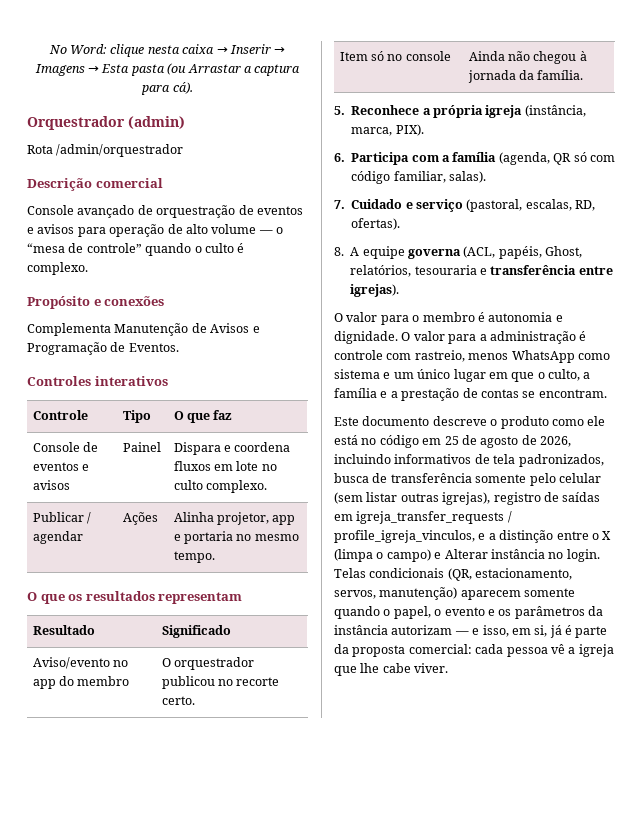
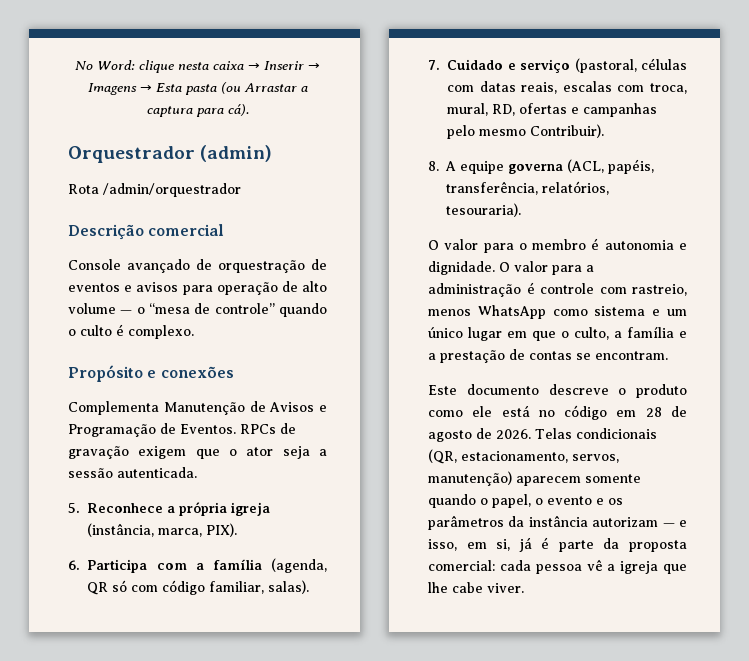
[27,376,168,386] [32,410,88,420] [122,410,151,423] [173,410,233,423] [32,442,99,452] [32,462,90,471] [32,480,70,490] [122,442,161,452] [173,442,291,455] [173,461,277,471] [173,480,268,493] [32,512,92,524] [32,531,83,544] [122,512,158,525] [173,512,296,525] [173,531,299,544] [173,551,215,563] [27,591,243,604] [32,625,95,635] [161,625,231,638] [32,657,129,669] [32,676,130,689] [161,657,255,670] [161,676,280,689] [161,696,195,705] [339,51,451,61] [468,51,587,64] [467,70,584,83] // Controles interativos // Controle | Tipo | O que faz // Console de eventos e avisos | Painel | Dispara e coordena fluxos em lote no culto complexo. // Publicar / agendar | Ações | Alinha projetor, app e portaria no mesmo tempo. // O que os resultados representam // Resultado | Significado // Aviso/evento no app do membro | O orquestrador publicou no recorte certo. // Item só no console | Ainda não chegou à jornada da família. -> [240,423,296,434] [68,446,327,459] [68,467,197,478] RPCs de gravação exigem que o ator seja a sessão autenticada.
[525,199,596,211] [351,218,401,230] escalas, RD, ofertas). -> [641,58,687,70] [447,81,687,94] [447,103,657,117] [447,124,604,139] células com datas reais, escalas com troca, mural, RD, ofertas e campanhas pelo mesmo Contribuir).
[545,246,583,258] [350,265,613,277] [350,284,400,297] Ghost, relatórios, tesouraria e transferência entre igrejas). -> [446,181,609,195] [446,203,521,217] transferência, relatórios, tesouraria).
[444,436,459,445] 25 -> [645,407,662,417] 28
[540,436,571,447] [334,454,604,467] [334,473,601,486] [334,492,601,505] [334,511,512,524] [334,530,612,543] [334,549,600,562] 2026, incluindo informativos de tela padronizados, busca de transferência somente pelo celular (sem listar outras igrejas), registro de saídas em igreja_transfer_requests / profile_igreja_vinculos, e a distinção entre o X (limpa o campo) e Alterar instância no login. -> [496,429,531,439] 2026.

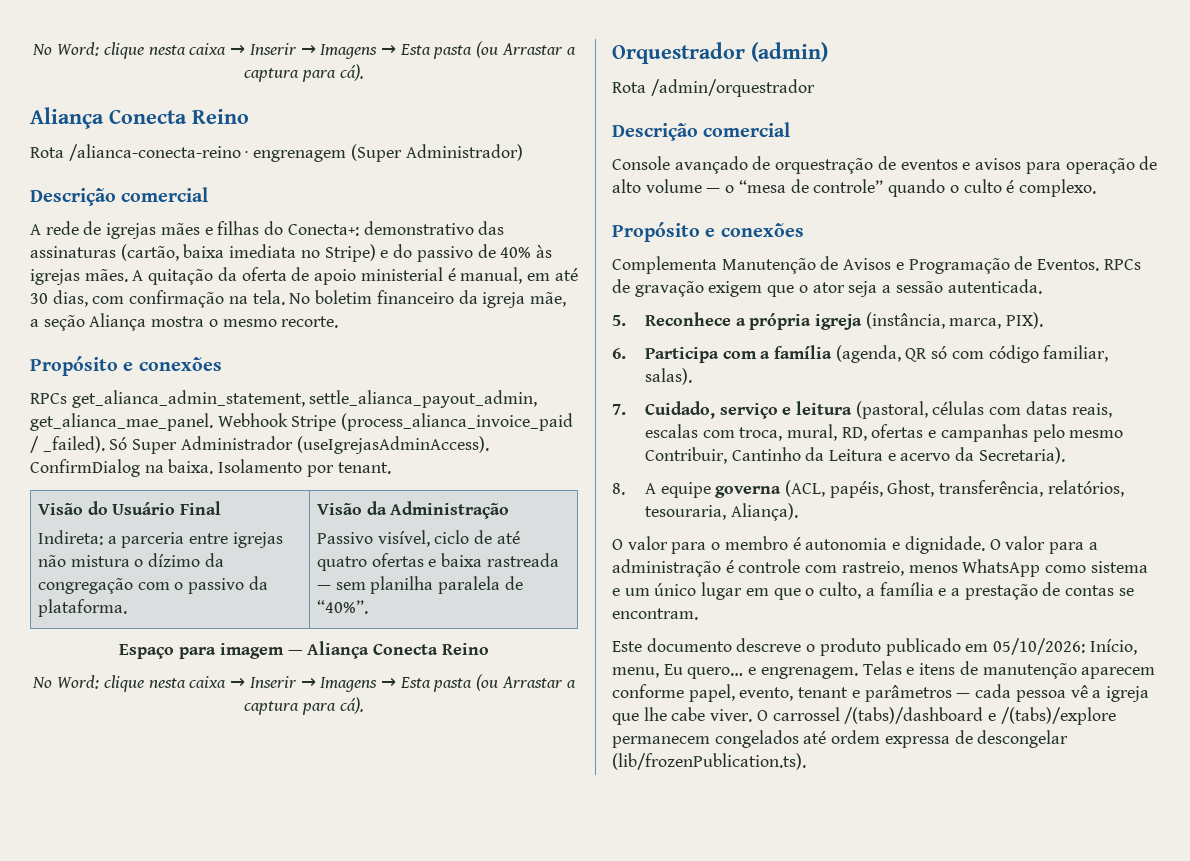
(249, 110) none -> [30,107,249,129] [30,144,523,162] [30,187,209,206] [30,221,505,239] [30,244,552,262] [30,267,578,285] [30,290,566,308] [30,313,339,331] [30,356,222,376] [30,390,538,408] [30,413,574,431] [30,436,489,454] [30,459,391,477] [37,501,221,515] [37,530,283,548] [37,553,224,567] [37,576,268,594] [37,599,127,617] [316,501,510,519] [316,530,520,547] [316,553,559,571] [316,576,523,594] [316,600,368,614] [119,641,489,659] [32,674,576,692] [244,697,364,715] // Aliança Conecta Reino // Rota /alianca-conecta-reino · engrenagem (Super Administrador) // Descrição comercial // A rede de igrejas mães e filhas do Conecta+: demonstrativo das assinaturas (cartão, baixa imediata no Stripe) e do passivo de 40% às igrejas mães. A quitação da oferta de apoio ministerial é manual, em até 30 dias, com confirmação na tela. No boletim financeiro da igreja mãe, a seção Aliança mostra o mesmo recorte. // Propósito e conexões // RPCs get_alianca_admin_statement, settle_alianca_payout_admin, get_alianca_mae_panel. Webhook Stripe (process_alianca_invoice_paid / _failed). Só Super Administrador (useIgrejasAdminAccess). ConfirmDialog na baixa. Isolamento por tenant. // Visão do Usuário Final // Indireta: a parceria entre igrejas não mistura o dízimo da congregação com o passivo da plataforma. | Visão da Administração // Passivo visível, ciclo de até quatro ofertas e baixa rastreada — sem planilha paralela de “40%”. // Espaço para imagem — Aliança Conecta Reino // No Word: clique nesta caixa → Inserir → Imagens → Esta pasta (ou Arrastar a captura para cá).
[447,59,570,73] Cuidado e serviço -> [644,401,852,419] Cuidado, serviço e leitura
[530,124,604,138] Contribuir). -> [644,447,1065,464] Contribuir, Cantinho da Leitura e acervo da Secretaria).
(654, 166) none -> [887,480,935,497] Ghost,
[446,203,521,217] tesouraria). -> [644,503,798,521] tesouraria, Aliança).
[428,405,687,420] [428,428,657,442] [428,449,619,464] [428,471,641,486] [428,494,623,508] [428,515,687,530] [428,537,687,552] [428,560,495,571] como ele está no código em 28 de agosto de 2026. Telas condicionais (QR, estacionamento, servos, manutenção) aparecem somente quando o papel, o evento e os parâmetros da instância autorizam — e isso, em si, já é parte da proposta comercial: -> [885,638,1137,656] [612,661,1156,679] [612,684,971,702] publicado em 05/10/2026: Início, menu, Eu quero… e engrenagem. Telas e itens de manutenção aparecem conforme papel, evento, tenant e parâmetros —
(524, 588) none -> [756,707,1116,725] [612,730,1069,748] [612,753,806,770] O carrossel /(tabs)/dashboard e /(tabs)/explore permanecem congelados até ordem expressa de descongelar (lib/frozenPublication.ts).

